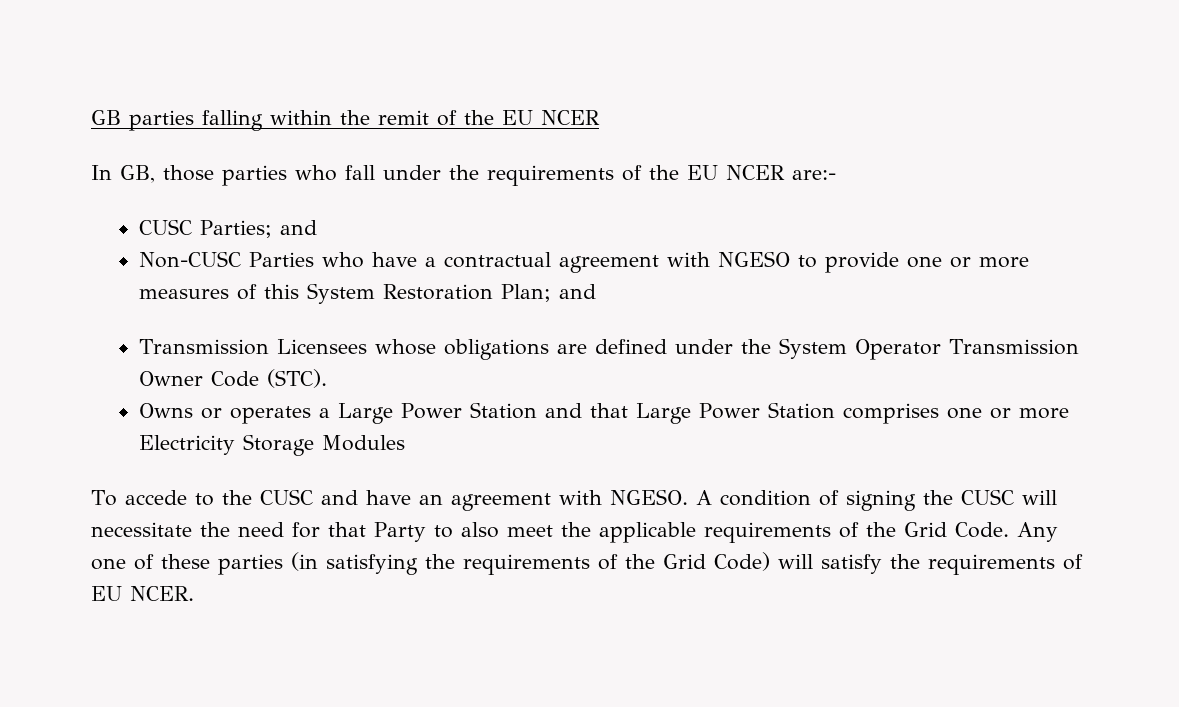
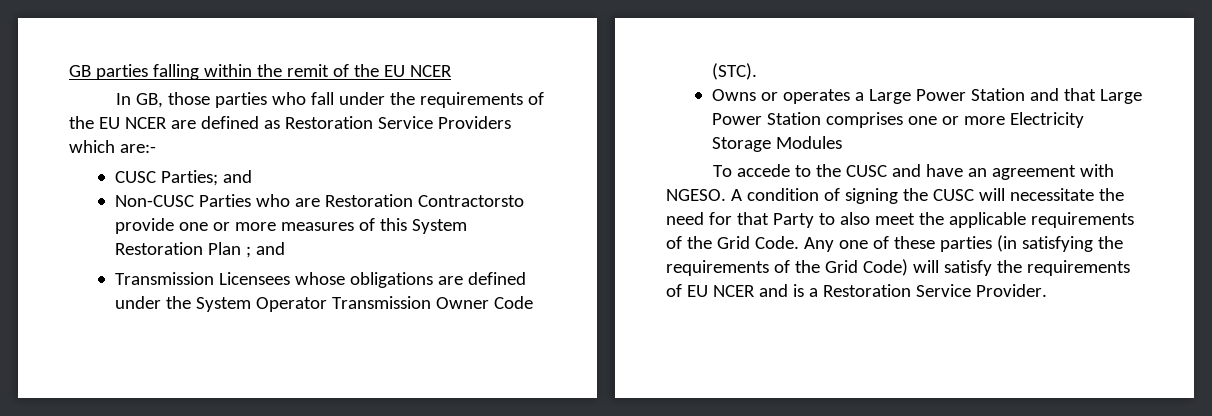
(785, 172) none -> [170,116,511,129] [69,140,115,153] are defined as Restoration Service Providers which
[372,251,818,273] have a contractual agreement with NGESO to -> [294,194,524,207] are Restoration Contractorsto
[501,284,552,302] Plan; -> [207,242,251,258] Plan ;
[130,586,194,601] NCER. -> [712,284,1047,297] NCER and is a Restoration Service Provider.

